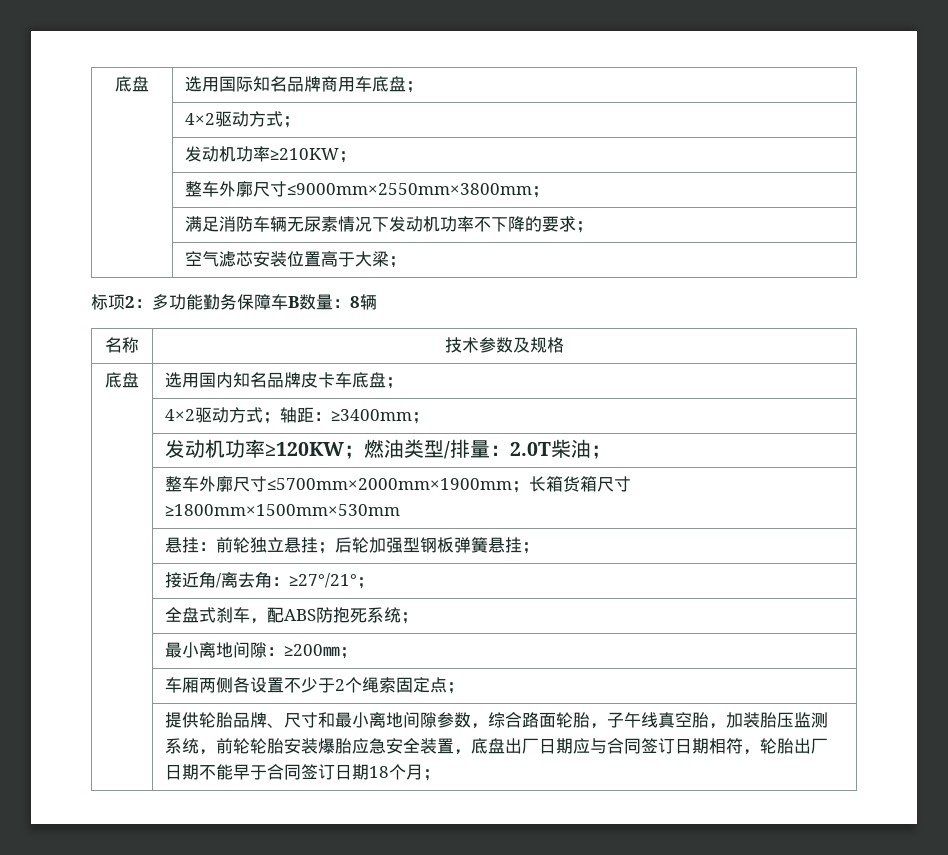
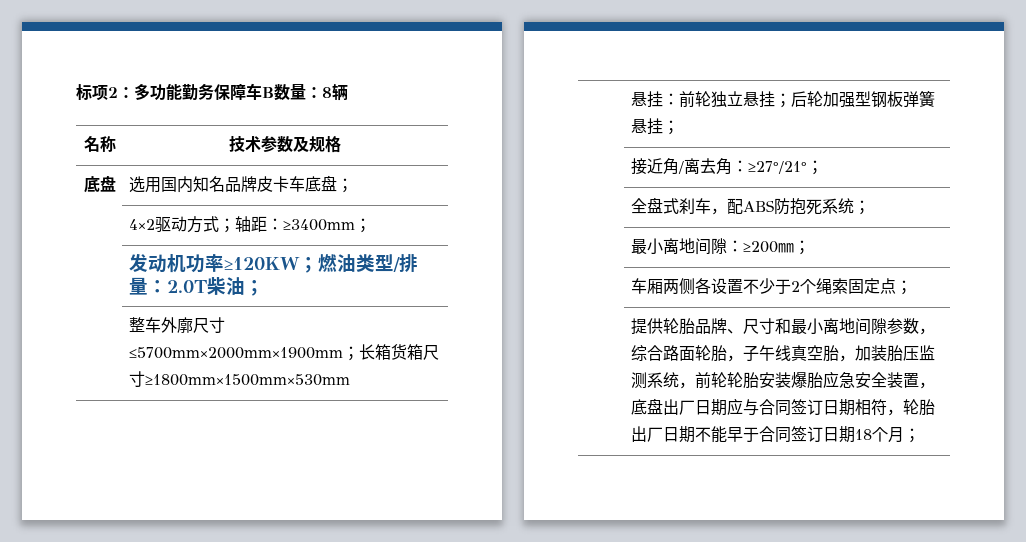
[115,76,149,92] [185,76,424,93] [185,111,301,128] [185,146,357,163] [185,181,550,198] [185,216,594,233] [185,251,407,268] 底盘 | 选用国际知名品牌商用车底盘； // | 4×2驱动方式； // | 发动机功率≥210KW； // | 整车外廓尺寸≤9000mm×2550mm×3800mm； // | 满足消防车辆无尿素情况下发动机功率不下降的要求； // | 空气滤芯安装位置高于大梁； // -> (76, 92) none

